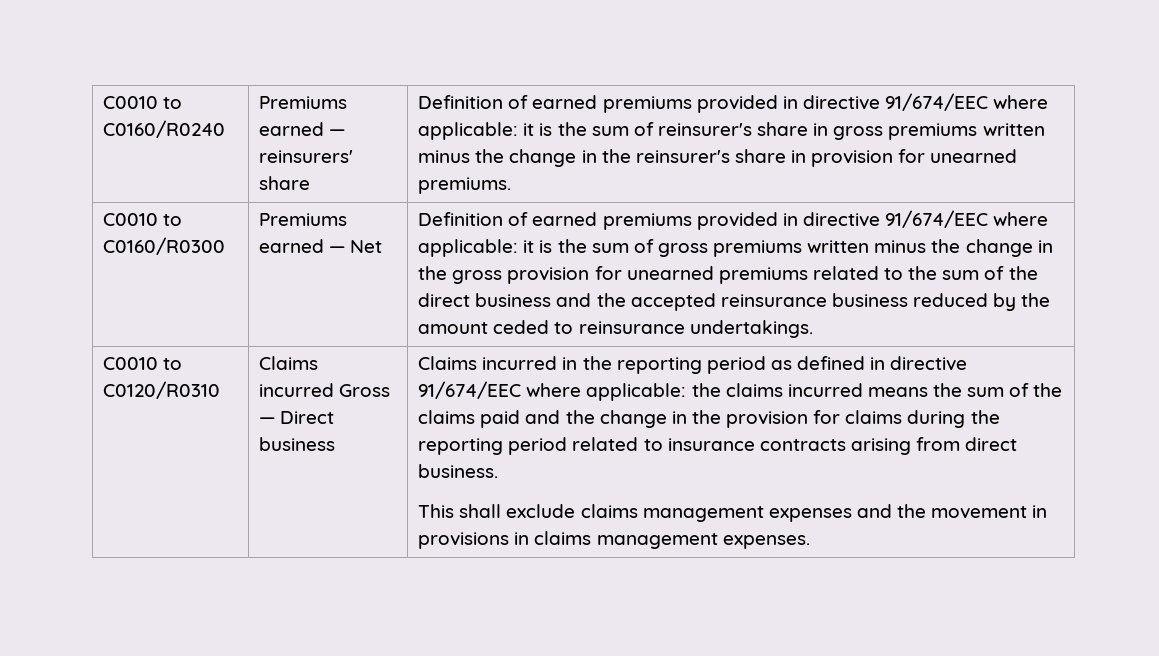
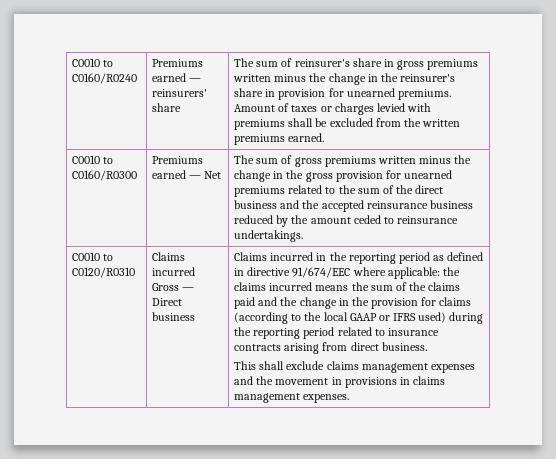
[418,93,1049,113] [418,122,587,140] Definition of earned premiums provided in directive 91/674/EEC where applicable: it is the -> [234,58,255,67] The
(512, 185) none -> [234,103,431,115] [234,118,460,130] [234,133,325,145] Amount of taxes or charges levied with premiums shall be excluded from the written premiums earned.
[418,210,1049,230] [418,239,587,257] Definition of earned premiums provided in directive 91/674/EEC where applicable: it is the -> [234,155,255,164] The
(903, 417) none -> [234,312,446,324] (according to the local GAAP or IFRS used)

